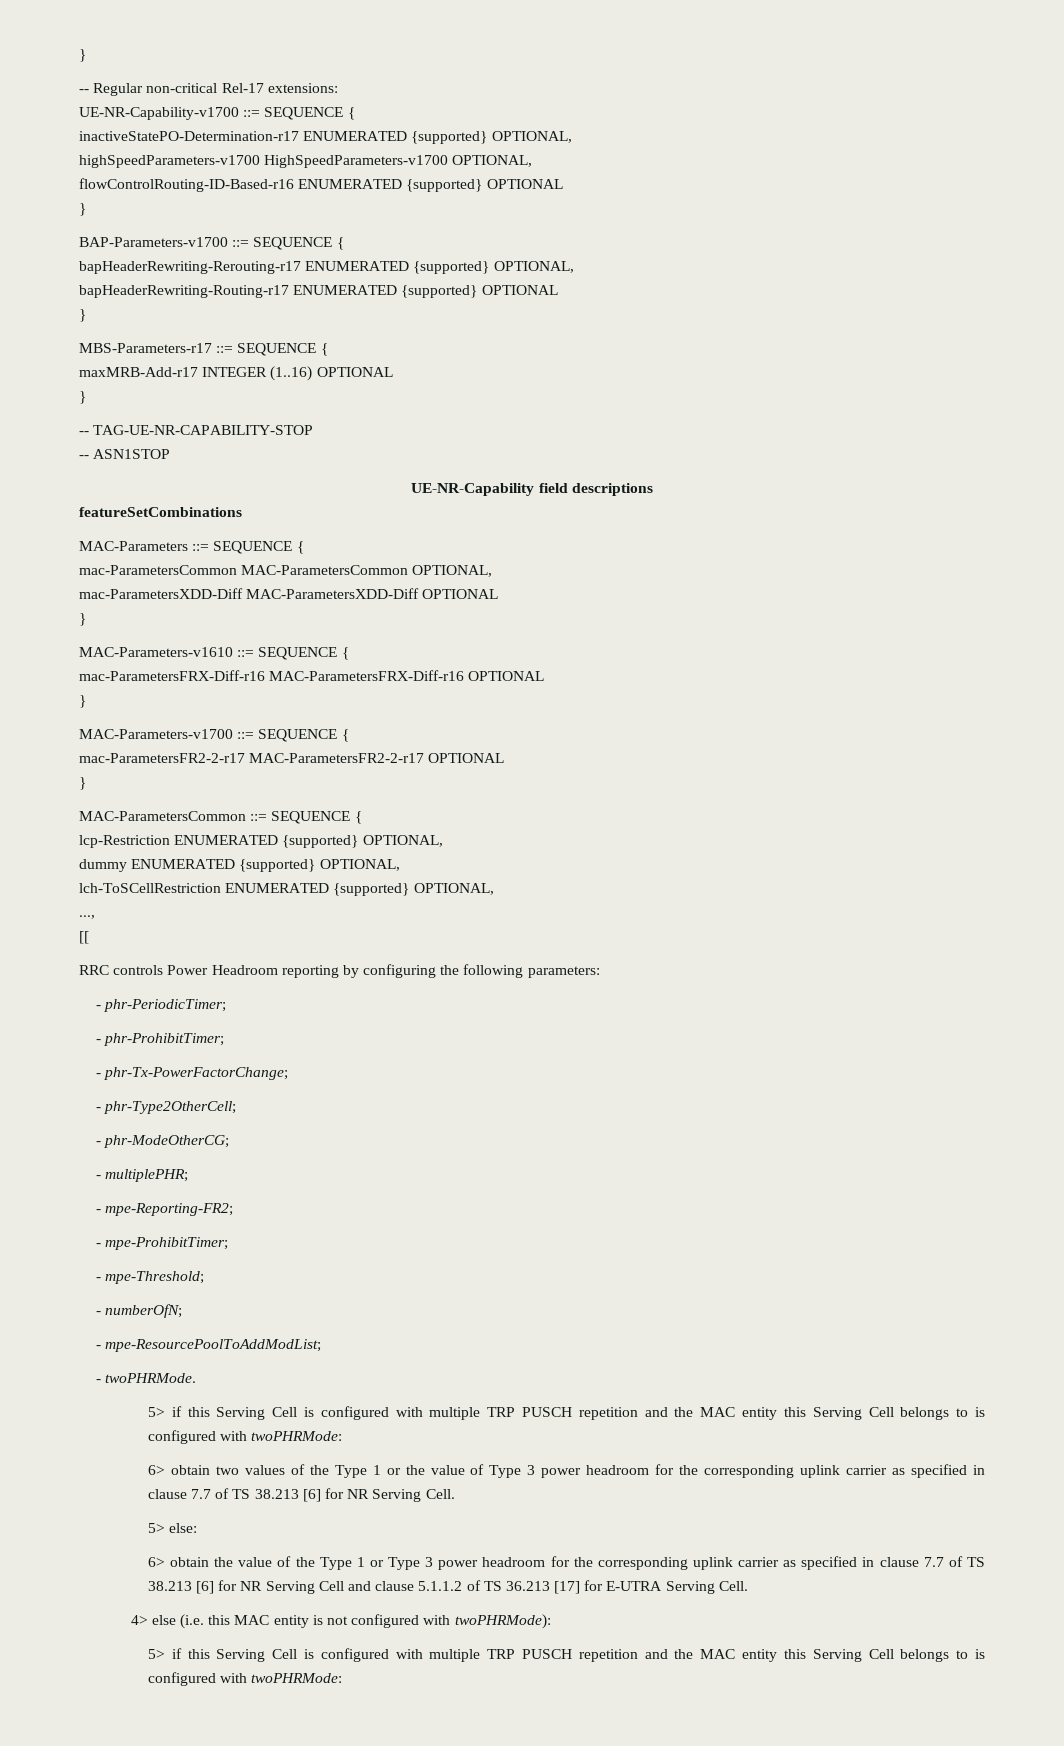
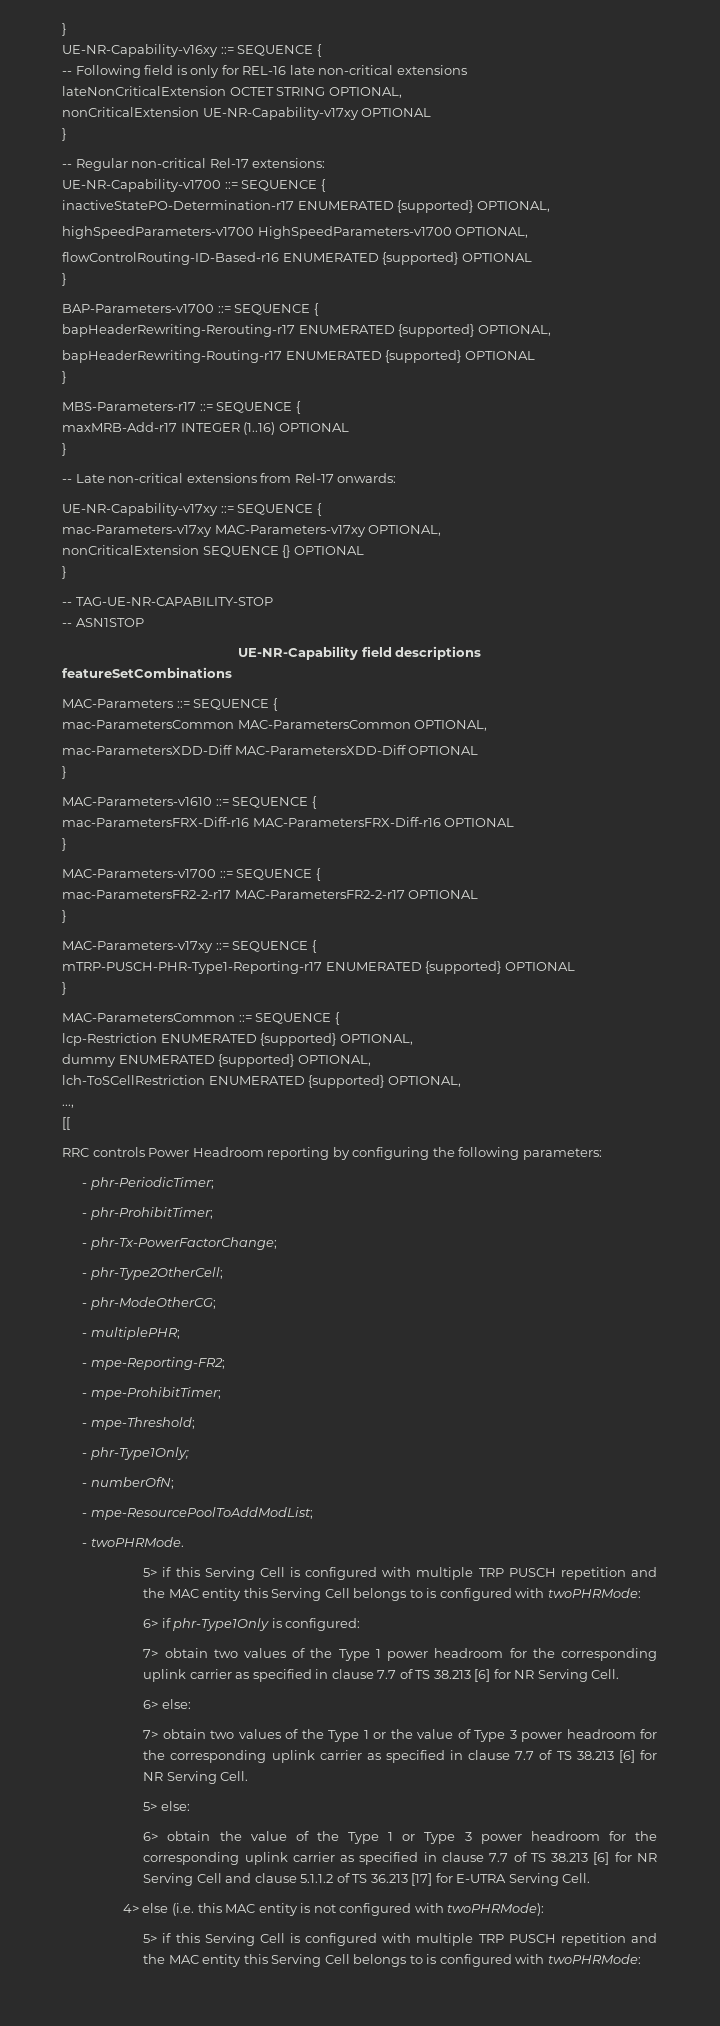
[79,49,86,62] } -> [62,23,66,36] [62,44,322,57] [62,65,467,78] [62,86,402,98] [62,107,432,120] [62,128,66,141] } // UE-NR-Capability-v16xy ::= SEQUENCE { // -- Following field is only for REL-16 late non-critical extensions // lateNonCriticalExtension OCTET STRING OPTIONAL, // nonCriticalExtension UE-NR-Capability-v17xy OPTIONAL // }
(86, 397) none -> [62,473,397,483] [62,503,322,516] [62,525,442,537] [62,545,364,558] [62,566,66,579] // -- Late non-critical extensions from Rel-17 onwards: // UE-NR-Capability-v17xy ::= SEQUENCE { // mac-Parameters-v17xy MAC-Parameters-v17xy OPTIONAL, // nonCriticalExtension SEQUENCE {} OPTIONAL // }
(86, 783) none -> [62,940,317,953] [62,961,575,974] [62,982,66,995] // MAC-Parameters-v17xy ::= SEQUENCE { // mTRP-PUSCH-PHR-Type1-Reporting-r17 ENUMERATED {supported} OPTIONAL // }
(205, 1277) none -> [82,1447,189,1460] // - phr-Type1Only;
(165, 1470) none -> [161,1618,361,1631] [143,1648,657,1661] [143,1669,620,1682] [143,1699,191,1709] [143,1730,159,1739] if phr-Type1Only is configured: // 7> obtain two values of the Type 1 power headroom for the corresponding uplink carrier as specified in clause 7.7 of TS 38.213 [6] for NR Serving Cell. // 6> else: // 7>

